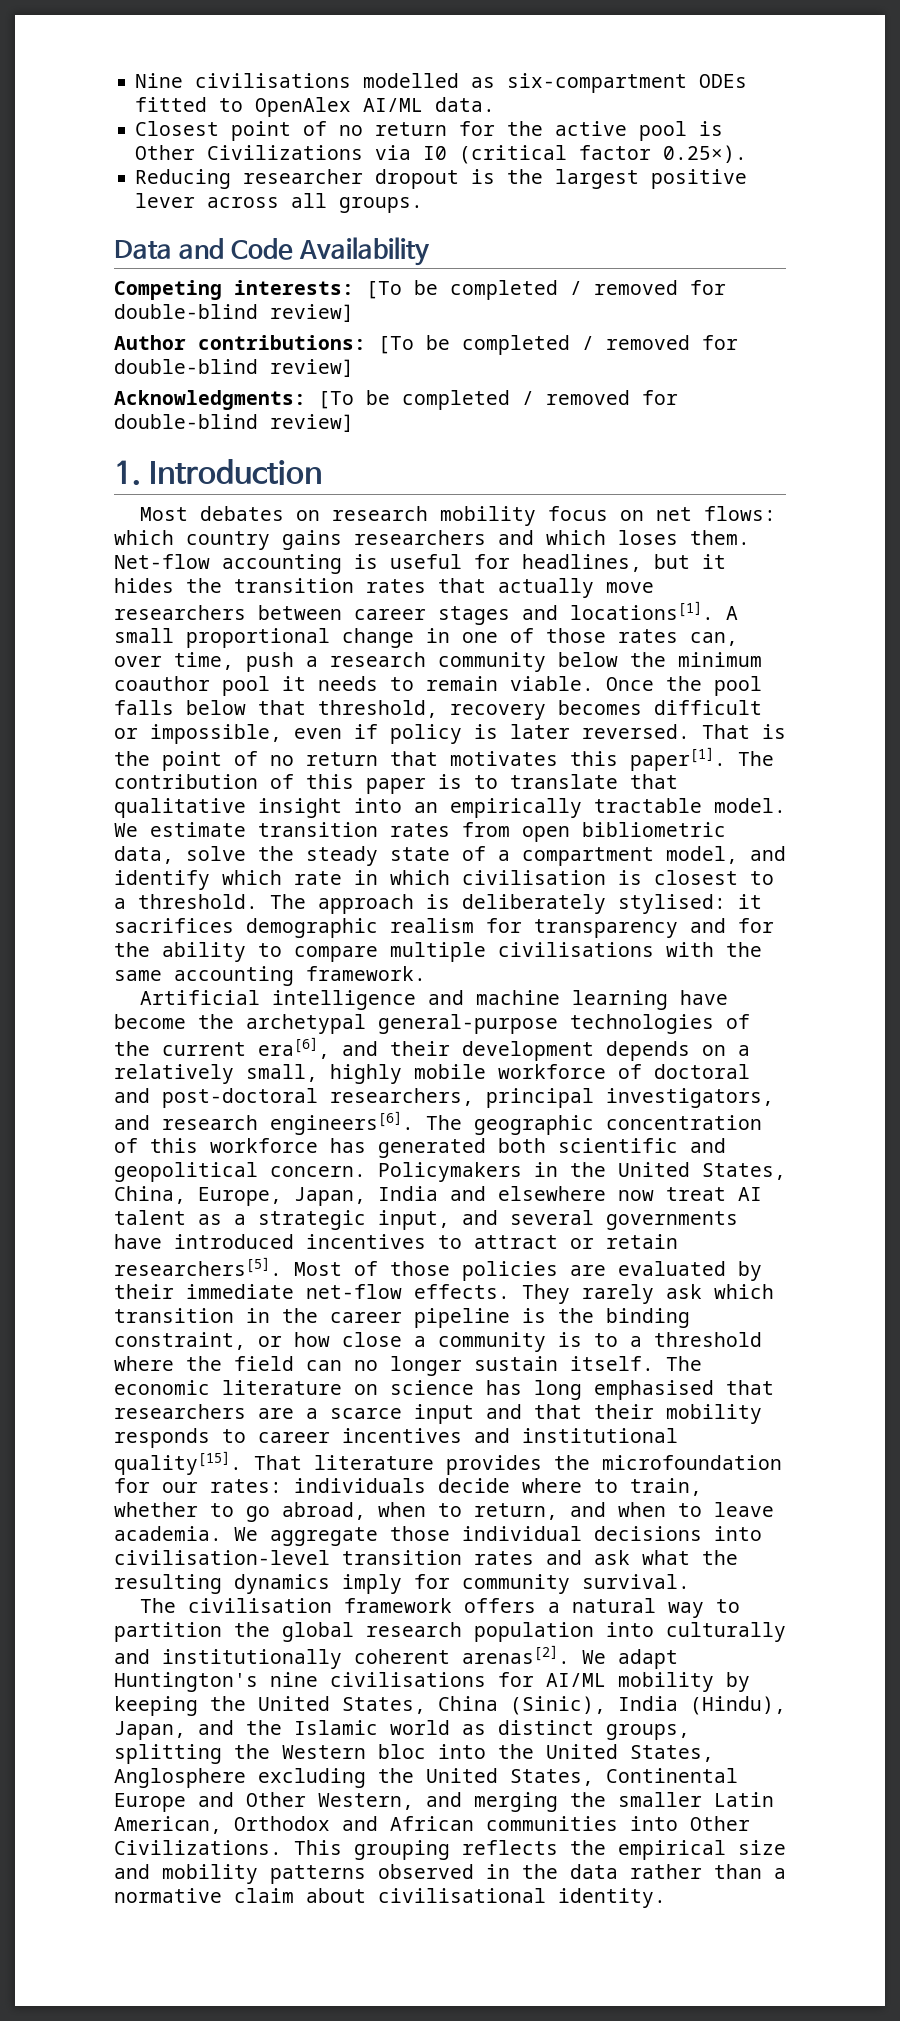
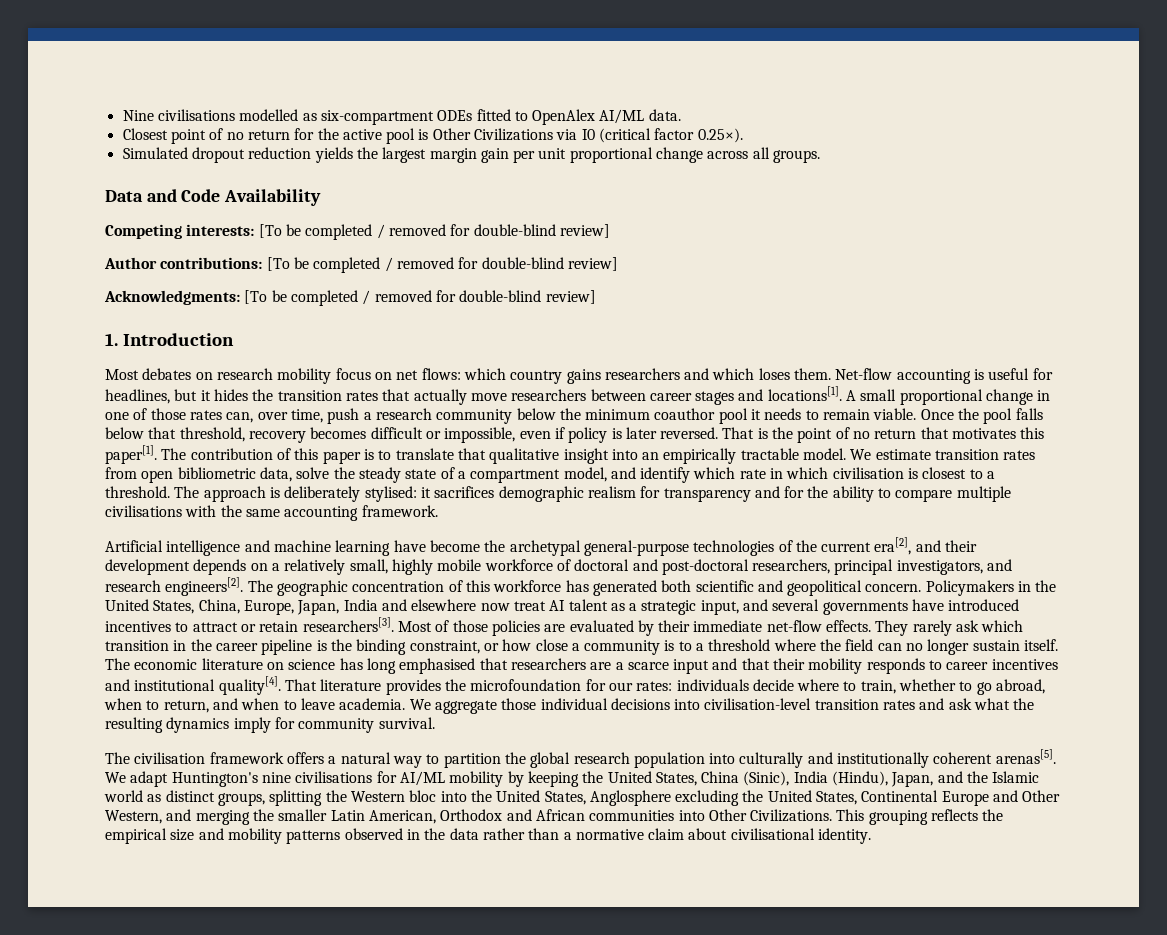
[135,169,748,189] [135,193,196,208] Reducing researcher dropout is the largest positive lever -> [122,147,704,163] Simulated dropout reduction yields the largest margin gain per unit proportional change
[258,1037,330,1059] era[6], -> [874,537,912,555] era[2],
[270,1111,414,1135] engineers[6]. -> [165,577,244,596] engineers[2].
[114,1257,282,1276] researchers[5]. -> [302,617,394,632] researchers[3].
[114,1451,242,1475] quality[15]. -> [218,676,281,695] quality[4].
[462,1645,570,1664] arenas[2]. -> [995,749,1056,764] arenas[5].

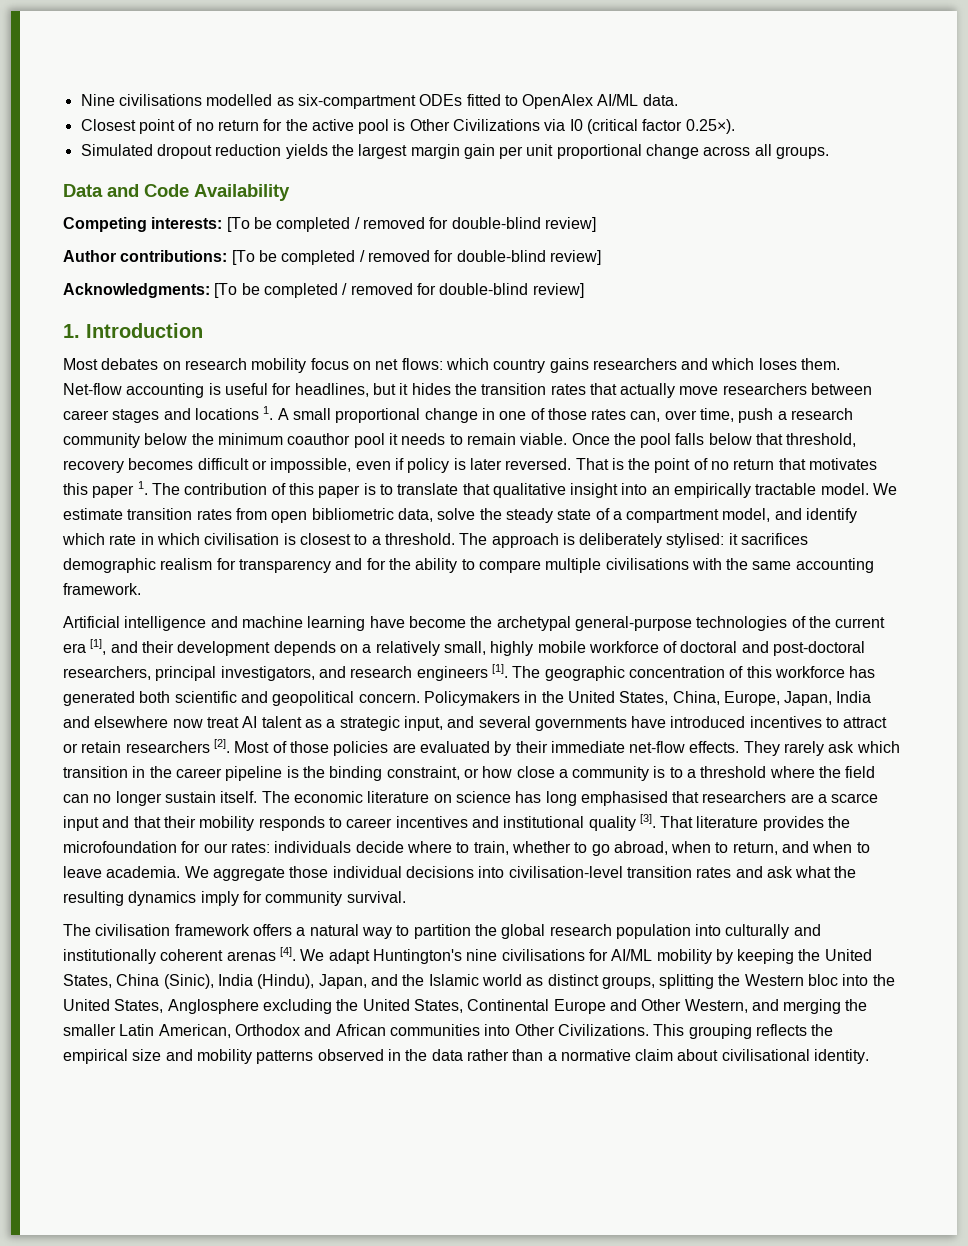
[767,386,842,401] locations[1]. -> [194,406,274,420] locations 1.
[105,445,157,464] paper[1]. -> [92,481,148,498] paper 1.
[874,537,912,555] era[2], -> [63,639,107,655] era [1],
[165,577,244,596] engineers[2]. -> [416,664,508,681] engineers [1].
[302,617,394,632] researchers[3]. -> [125,739,230,753] researchers [2].
[218,676,281,695] quality[4]. -> [588,814,656,831] quality [3].
[995,749,1056,764] arenas[5]. -> [226,947,296,961] arenas [4].

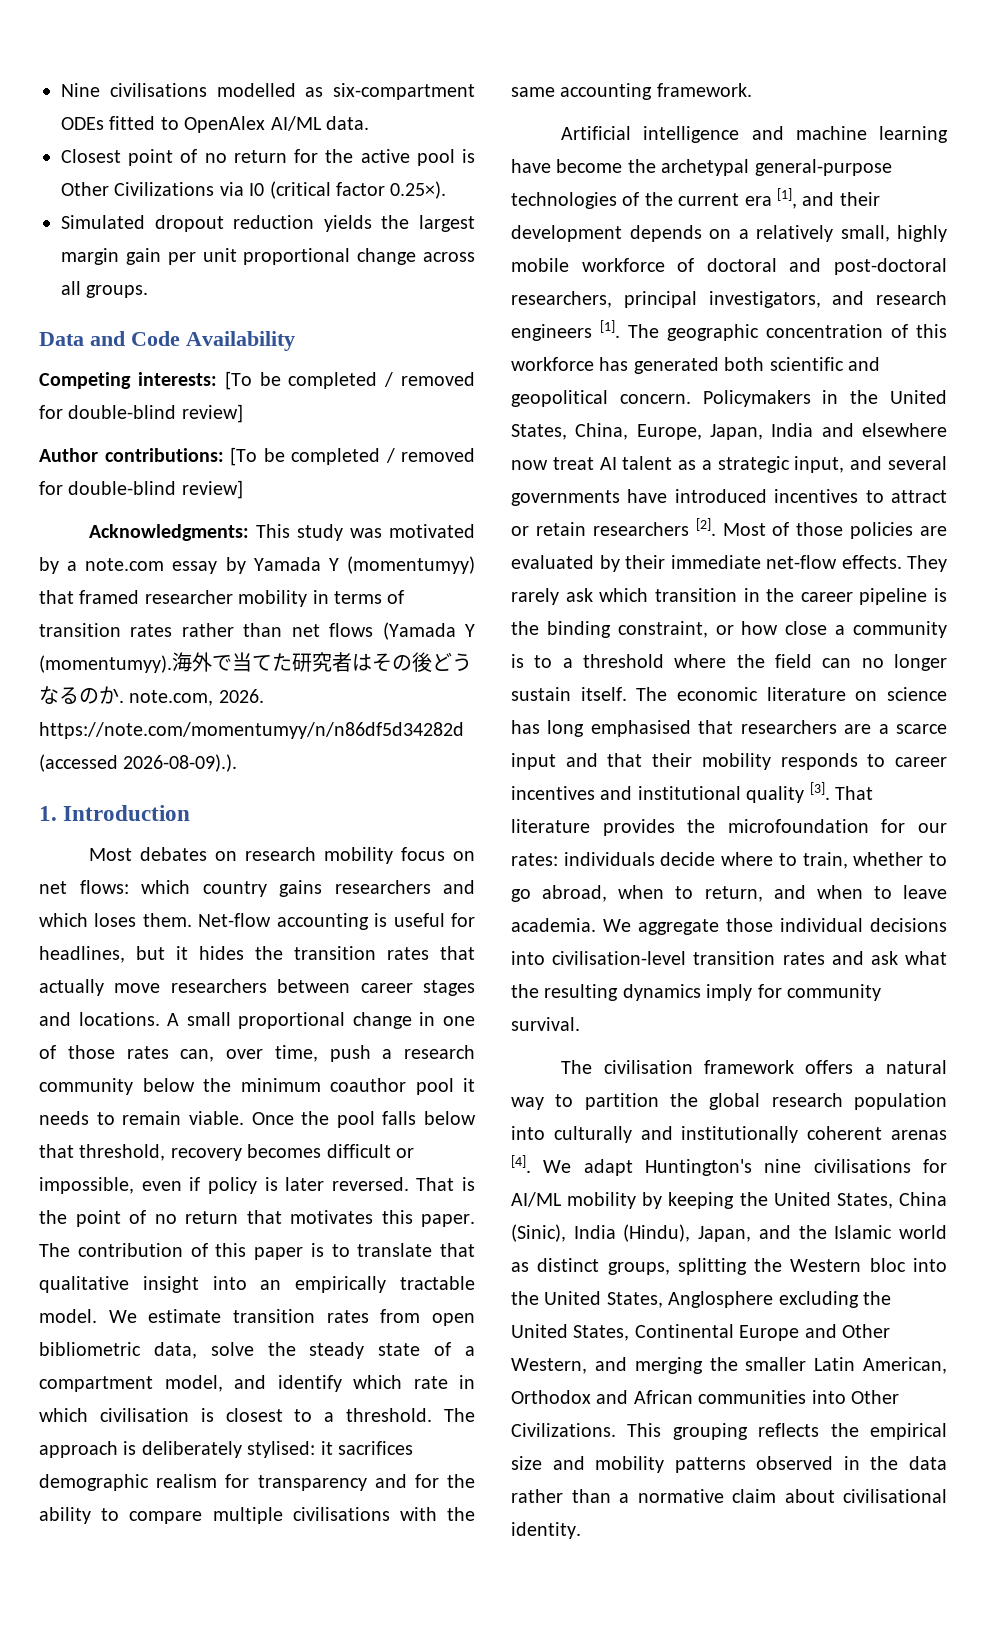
[214,283,584,298] [To be completed / removed for double-blind review] -> [256,524,475,541] [39,556,475,574] [39,590,405,607] [39,622,475,640] [39,652,472,673] [39,686,264,706] [39,722,464,739] [39,754,238,772] This study was motivated by a note.com essay by Yamada Y (momentumyy) that framed researcher mobility in terms of transition rates rather than net flows (Yamada Y (momentumyy).海外で当てた研究者はその後どうなるのか. note.com, 2026. https://note.com/momentumyy/n/n86df5d34282d (accessed 2026-08-09).).
[194,406,274,420] locations 1. -> [78,1012,160,1026] locations.
[92,481,148,498] paper 1. -> [421,1214,475,1227] paper.

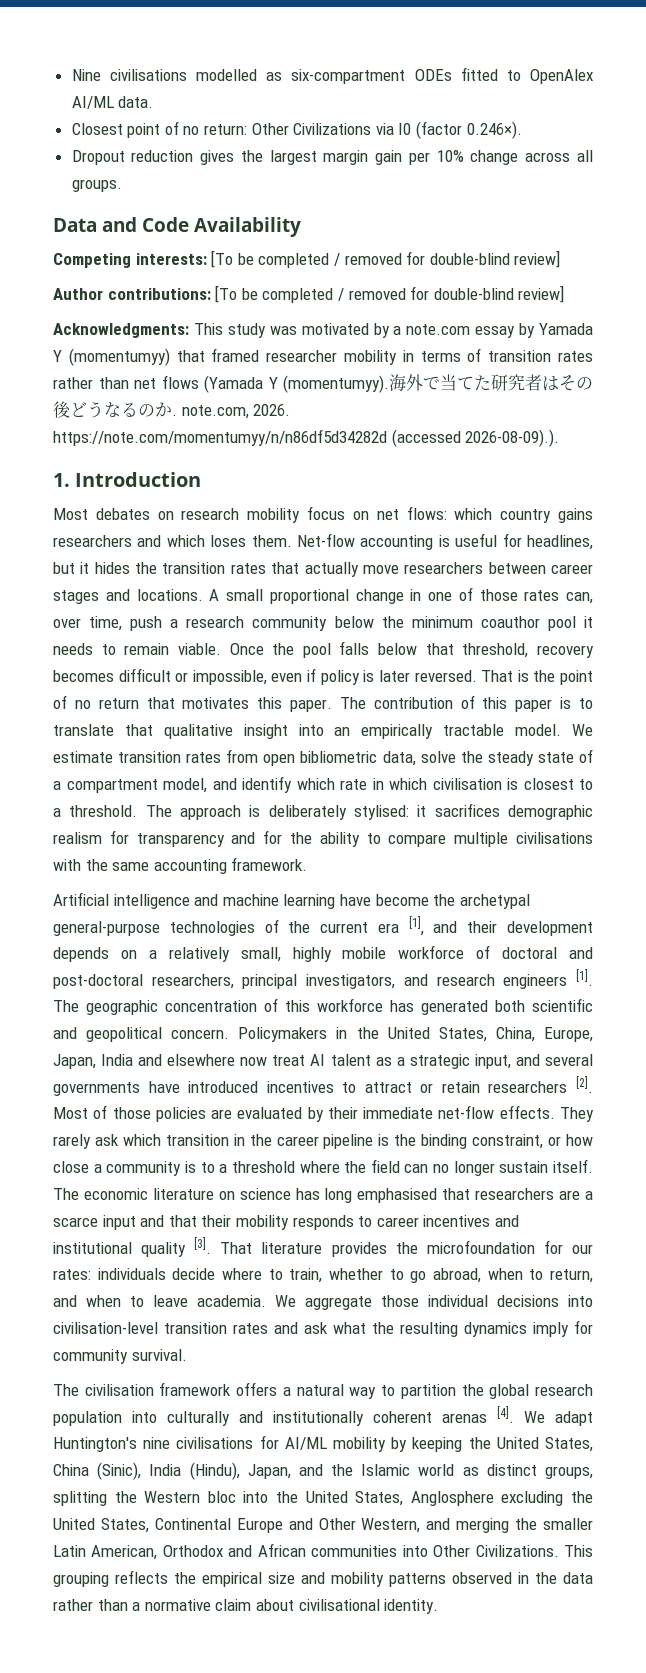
[233,149,476,166] [61,181,447,199] [61,215,372,232] return for the active pool is Other Civilizations via I0 (critical factor 0.25×). // Simulated dropout reduction yields -> [204,121,522,139] [71,150,235,165] return: Other Civilizations via I0 (factor 0.246×). // Dropout reduction gives
[202,248,351,265] unit proportional -> [436,150,464,162] 10%

